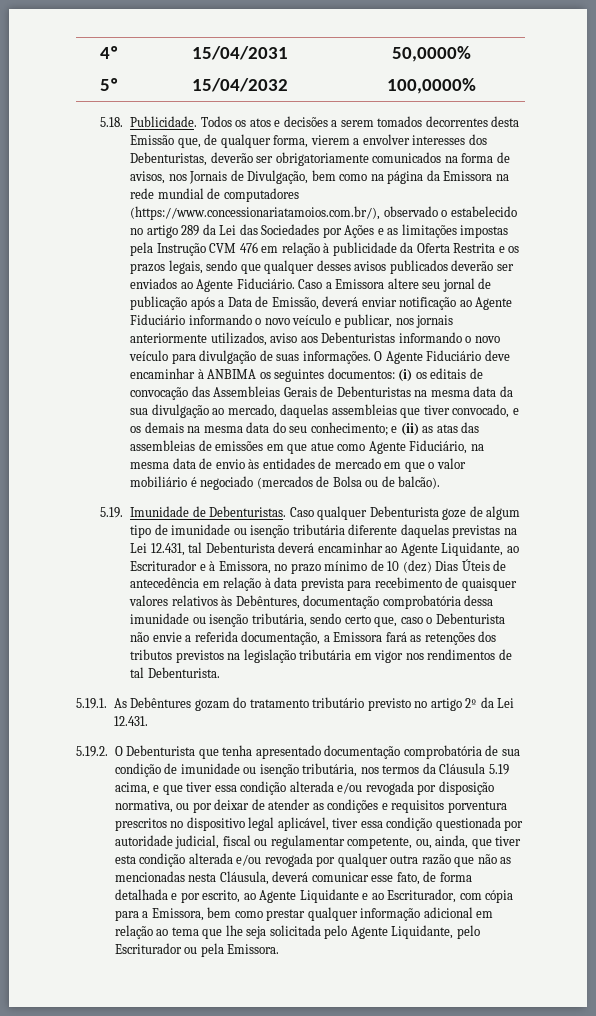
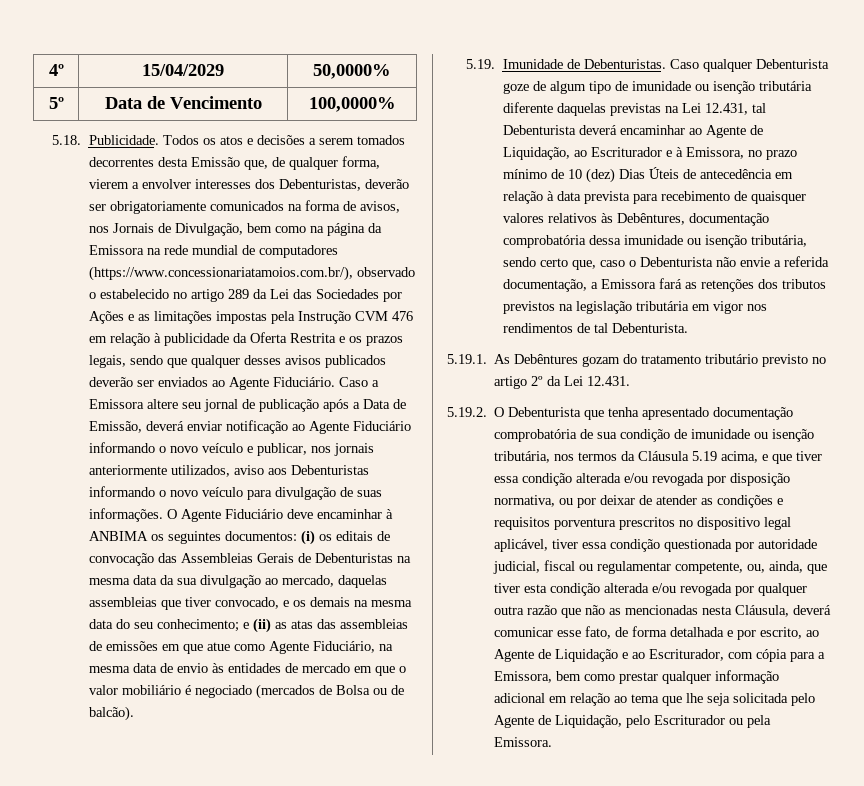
[191,46,288,60] 15/04/2031 -> [142,64,224,76] 15/04/2029
[191,78,288,92] 15/04/2032 -> [104,96,262,109] Data de Vencimento
[441,542,504,556] Liquidante, -> [749,125,763,135] [502,147,570,160] de Liquidação,
[299,889,359,903] Liquidante -> [538,649,619,662] de Liquidação
[391,925,454,939] Liquidante, -> [538,715,623,728] de Liquidação,

